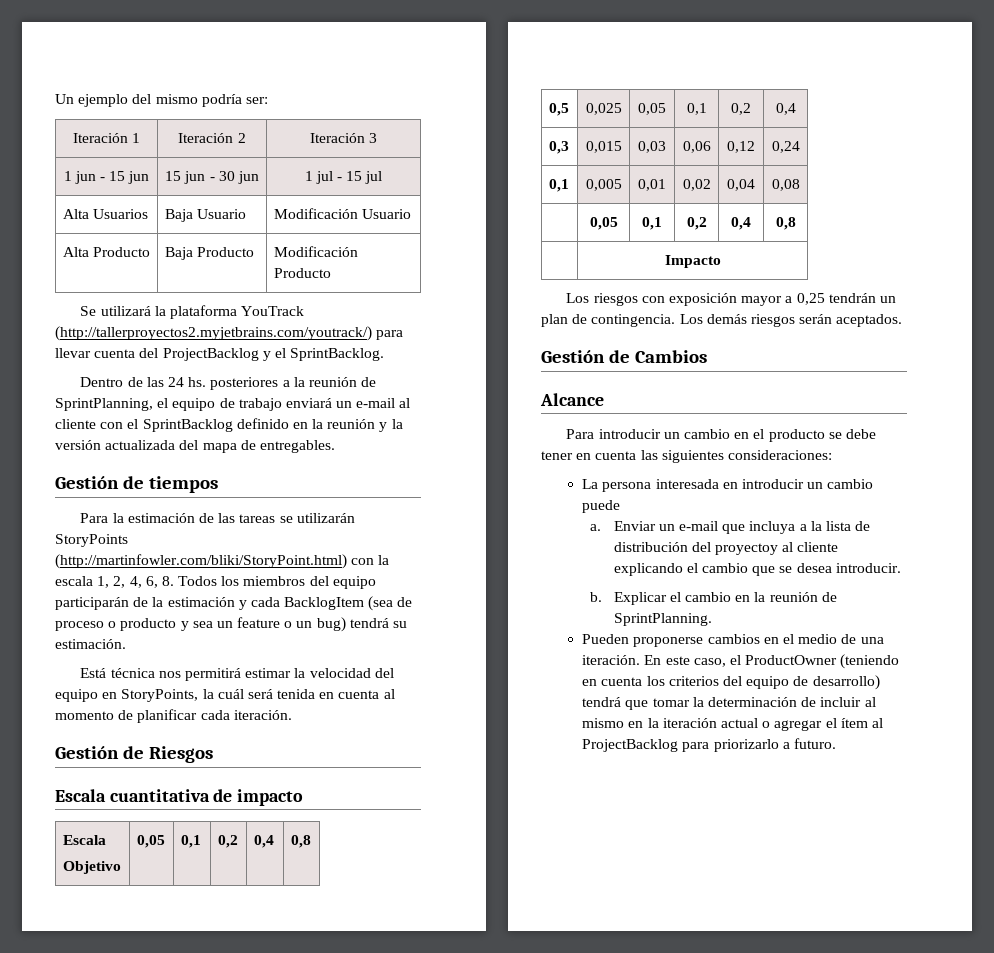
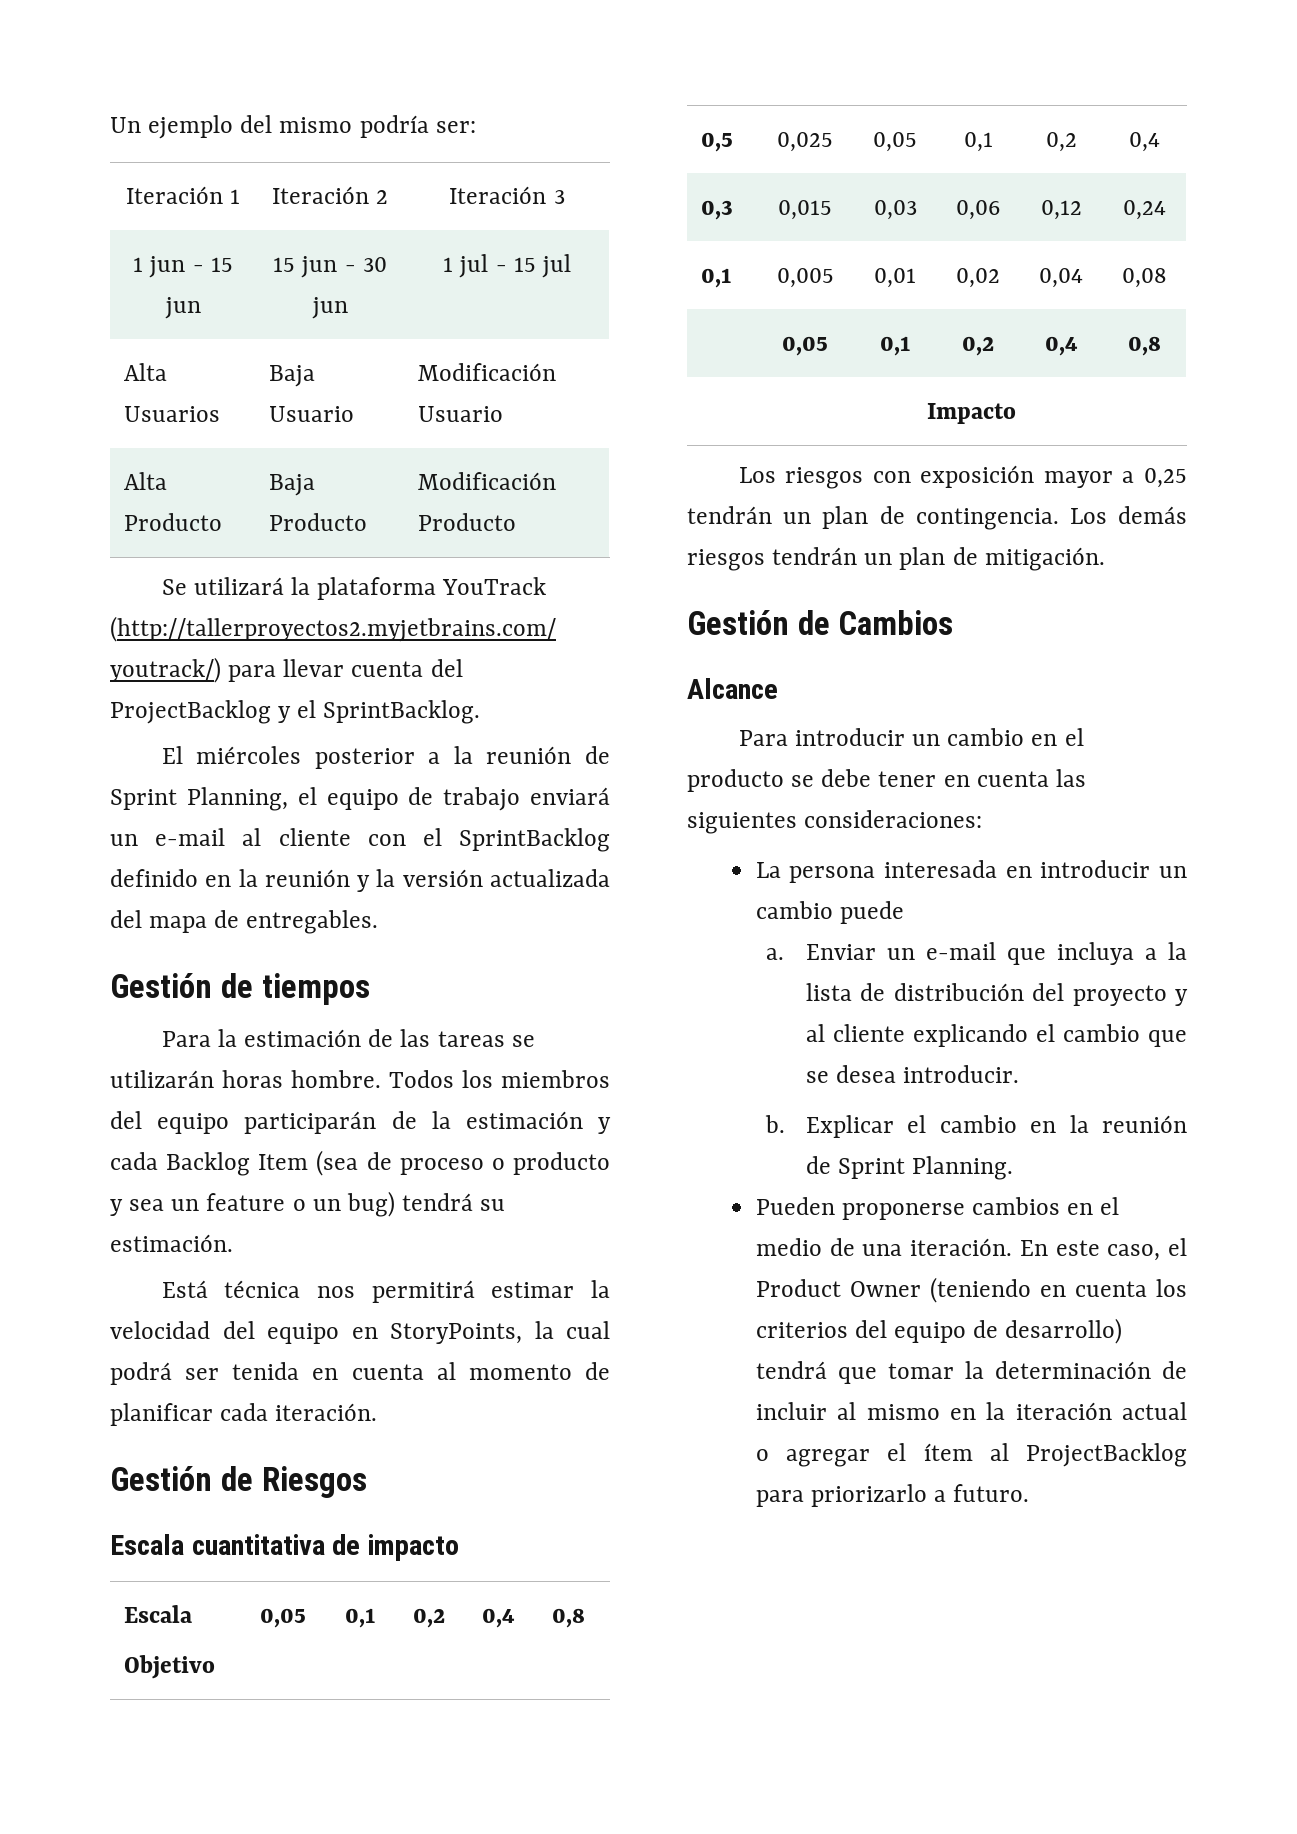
[80,377,279,390] Dentro de las 24 hs. posteriores -> [161,746,415,769] El miércoles posterior
[55,398,153,411] SprintPlanning, -> [110,787,288,811] Sprint Planning,
[55,534,128,547] [55,554,390,569] [55,576,174,588] StoryPoints (http://martinfowler.com/bliki/StoryPoint.html) con la escala 1, 2, 4, 6, 8. -> [222,1070,381,1088] horas hombre.
[284,597,365,610] BacklogItem -> [166,1152,309,1176] Backlog Item
[217,689,273,699] cuál será -> [566,1321,610,1339] [110,1362,220,1385] cual podrá ser
[799,314,903,327] serán aceptados. -> [772,547,1105,571] tendrán un plan de mitigación.
[715,543,779,555] proyectoy -> [1072,985,1188,1006] proyecto y
[613,613,712,626] SprintPlanning. -> [838,1156,1014,1180] Sprint Planning.
[745,655,838,665] ProductOwner -> [755,1279,921,1297] Product Owner

